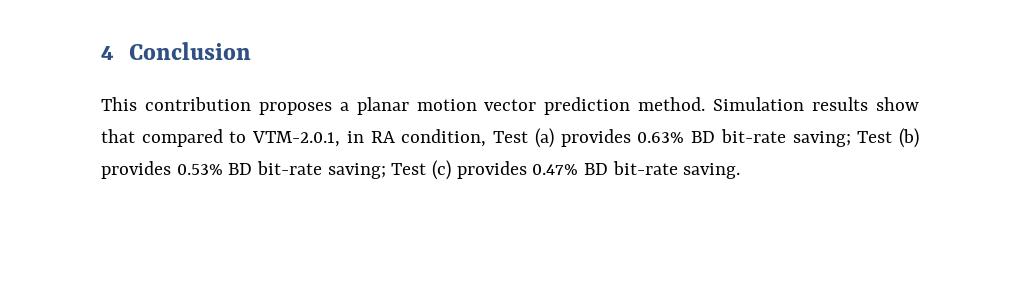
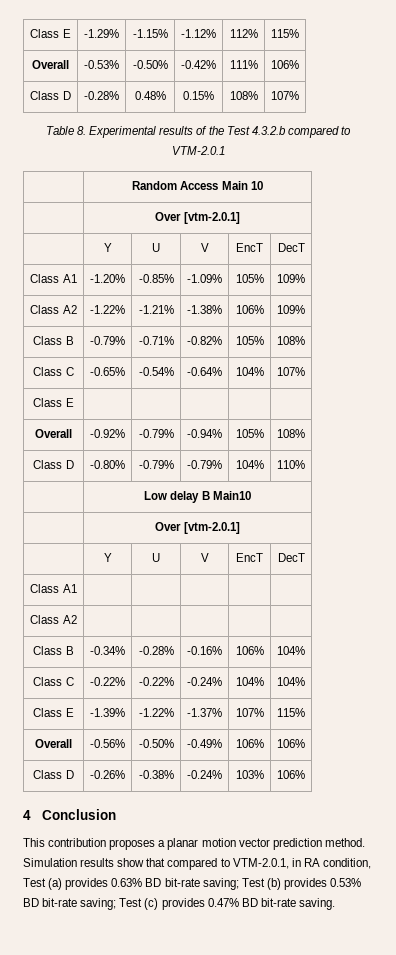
(101, 53) none -> [30,29,71,38] [84,29,119,38] [132,29,168,38] [181,29,216,38] [229,29,258,38] [271,29,299,38] [32,60,69,69] [84,60,119,69] [132,60,168,69] [181,60,216,69] [229,60,258,69] [271,60,299,69] [30,91,71,100] [84,91,119,100] [134,91,166,100] [183,91,214,100] [229,91,258,100] [271,91,299,100] [46,126,351,138] [171,146,225,155] [132,181,263,190] [155,212,240,224] [103,243,112,252] [152,243,160,252] [200,243,209,252] [236,243,263,252] [277,243,305,252] [30,274,77,283] [90,274,125,283] [138,274,174,283] [187,274,222,283] [235,274,264,283] [277,274,305,283] [30,305,77,314] [90,305,125,314] [138,305,174,314] [187,305,222,314] [235,305,264,314] [277,305,305,314] [33,336,74,345] [90,336,125,345] [138,336,174,345] [187,336,222,345] [235,336,264,345] [277,336,305,345] [33,367,74,376] [90,367,125,376] [138,367,174,376] [187,367,222,376] [235,367,264,376] [277,367,305,376] [33,398,74,407] [35,429,72,438] [90,429,125,438] [138,429,174,438] [187,429,222,438] [235,429,264,438] [277,429,305,438] [33,460,74,469] [90,460,125,469] [138,460,174,469] [187,460,222,469] [235,460,264,469] [277,460,305,469] [144,491,251,503] [155,522,240,534] [103,553,112,562] [152,553,160,562] [200,553,209,562] [236,553,263,562] [277,553,305,562] [30,584,77,593] [30,615,77,624] [33,646,74,655] [90,646,125,655] [138,646,174,655] [187,646,222,655] [235,646,264,655] [277,646,305,655] [33,677,74,686] [90,677,125,686] [138,677,174,686] [187,677,222,686] [235,677,264,686] [277,677,305,686] [33,708,74,717] [90,708,125,717] [138,708,174,717] [187,708,222,717] [235,708,264,717] [277,708,305,717] [35,739,72,748] [90,739,125,748] [138,739,174,748] [187,739,222,748] [235,739,264,748] [277,739,305,748] [33,770,74,779] [90,770,125,779] [138,770,174,779] [187,770,222,779] [235,770,264,779] [277,770,305,779] Class E | -1.29% | -1.15% | -1.12% | 112% | 115% // Overall | -0.53% | -0.50% | -0.42% | 111% | 106% // Class D | -0.28% | 0.48% | 0.15% | 108% | 107% // Table 8. Experimental results of the Test 4.3.2.b compared to VTM-2.0.1 // | Random Access Main 10 // | Over [vtm-2.0.1] // | Y | U | V | EncT | DecT // Class A1 | -1.20% | -0.85% | -1.09% | 105% | 109% // Class A2 | -1.22% | -1.21% | -1.38% | 106% | 109% // Class B | -0.79% | -0.71% | -0.82% | 105% | 108% // Class C | -0.65% | -0.54% | -0.64% | 104% | 107% // Class E | | | | | // Overall | -0.92% | -0.79% | -0.94% | 105% | 108% // Class D | -0.80% | -0.79% | -0.79% | 104% | 110% // | Low delay B Main10 // | Over [vtm-2.0.1] // | Y | U | V | EncT | DecT // Class A1 | | | | | // Class A2 | | | | | // Class B | -0.34% | -0.28% | -0.16% | 106% | 104% // Class C | -0.22% | -0.22% | -0.24% | 104% | 104% // Class E | -1.39% | -1.22% | -1.37% | 107% | 115% // Overall | -0.56% | -0.50% | -0.49% | 106% | 106% // Class D | -0.26% | -0.38% | -0.24% | 103% | 106% //

